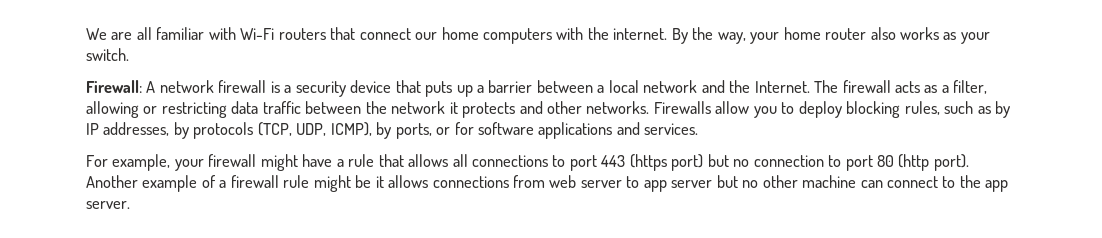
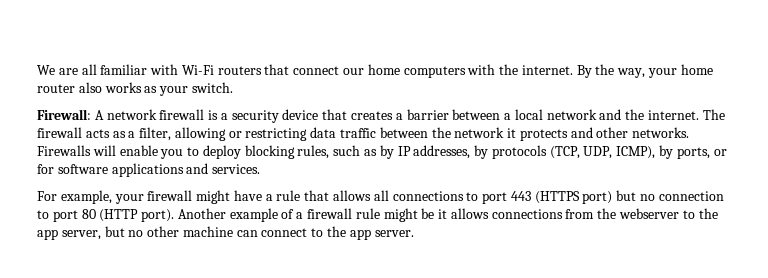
[425,81,473,97] puts up -> [351,111,394,120] creates
[754,81,810,93] Internet. -> [648,110,700,120] internet.
[715,101,750,114] allow -> [92,145,158,156] will enable
[629,154,667,171] (https -> [534,191,580,204] (HTTPS
[898,154,930,171] (http -> [99,209,139,222] (HTTP
[549,175,713,192] web server to app server -> [597,208,718,219] [37,229,101,240] the webserver to the app server,

